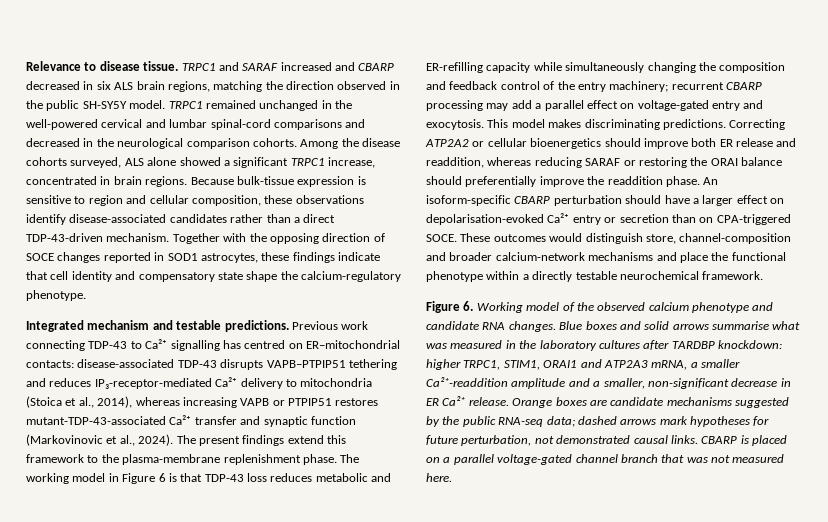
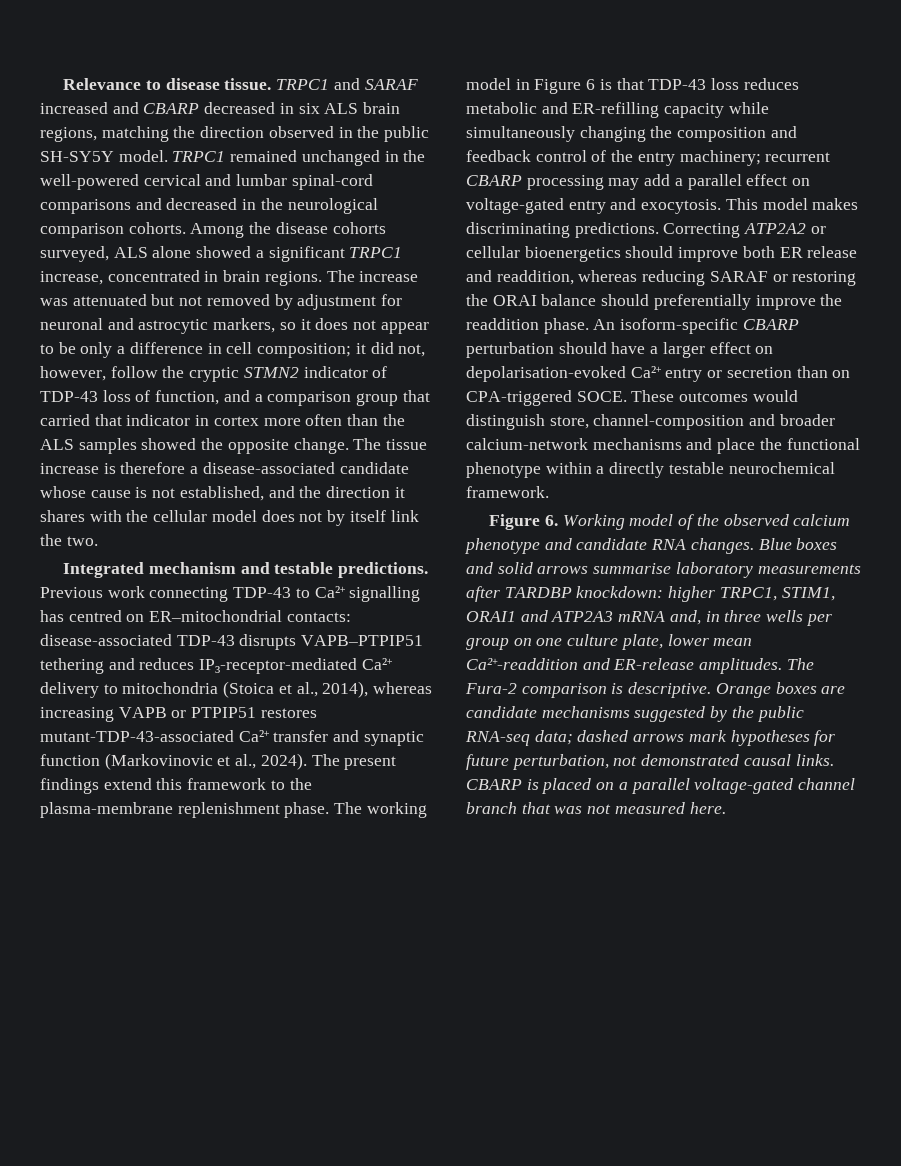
[190,176,366,187] [26,195,364,206] [26,214,336,225] [26,233,385,244] [26,252,380,263] [26,271,401,282] [26,290,86,301] Because bulk-tissue expression is sensitive to region and cellular composition, these observations identify disease-associated candidates rather than a direct TDP-43-driven mechanism. Together with the opposing direction of SOCE changes reported in SOD1 astrocytes, these findings indicate that cell identity and compensatory state shape the calcium-regulatory phenotype. -> [326,270,419,282] [40,294,403,310] [40,318,429,334] [40,342,426,358] [40,366,388,382] [40,390,430,406] [40,414,405,426] [40,438,428,454] [40,462,409,474] [40,486,405,501] [40,510,419,526] [40,534,98,546] The increase was attenuated but not removed by adjustment for neuronal and astrocytic markers, so it does not appear to be only a difference in cell composition; it did not, however, follow the cryptic STMN2 indicator of TDP-43 loss of function, and a comparison group that carried that indicator in cortex more often than the ALS samples showed the opposite change. The tissue increase is therefore a disease-associated candidate whose cause is not established, and the direction it shares with the cellular model does not by itself link the two.
[772,321,801,330] [426,340,640,351] what was measured in the laboratory cultures -> [675,562,861,578] laboratory measurements
[651,359,740,370] [426,377,791,389] [426,396,509,406] mRNA, a smaller Ca²⁺-readdition amplitude and a smaller, non-significant decrease in ER Ca²⁺ release. -> [618,610,832,626] [466,634,753,650] [466,658,814,674] [465,682,712,698] mRNA and, in three wells per group on one culture plate, lower mean Ca²⁺-readdition and ER-release amplitudes. The Fura-2 comparison is descriptive.

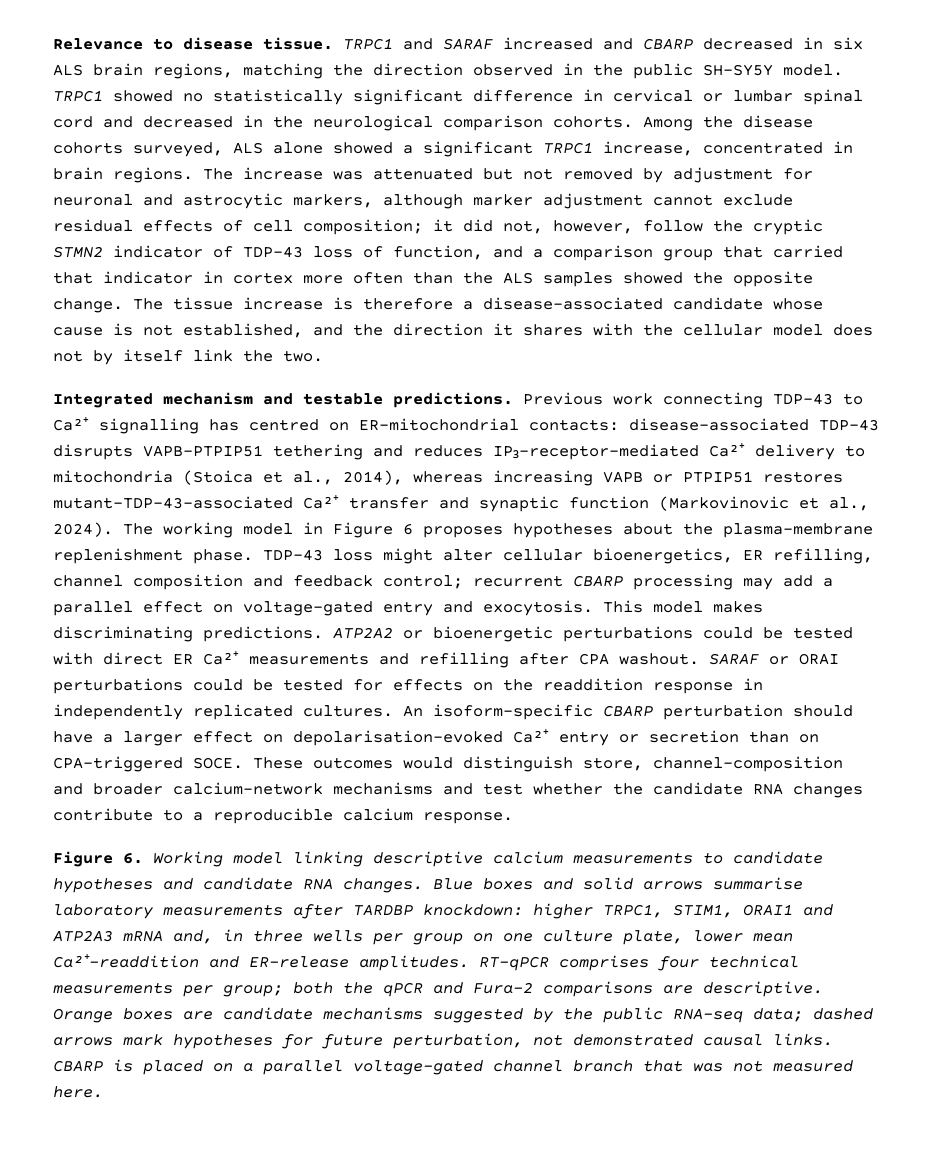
[230,150,426,166] [40,174,373,190] [40,199,131,214] remained unchanged in the well-powered cervical and lumbar spinal-cord comparisons -> [113,89,863,105] [53,116,93,128] showed no statistically significant difference in cervical or lumbar spinal cord
[279,318,429,334] [40,342,222,358] so it does not appear to be only a difference in -> [383,193,793,209] [53,219,243,232] although marker adjustment cannot exclude residual effects of
[344,756,397,770] [40,778,312,794] [40,802,363,818] present findings extend this framework to the plasma-membrane replenishment phase. The -> (153, 529) none
[599,78,799,90] [466,102,769,118] [466,126,797,142] [466,150,761,166] is that TDP-43 loss reduces metabolic and ER-refilling capacity while simultaneously changing the composition and feedback control of the entry machinery; -> [423,523,873,538] [53,548,873,564] [53,574,463,590] proposes hypotheses about the plasma-membrane replenishment phase. TDP-43 loss might alter cellular bioenergetics, ER refilling, channel composition and feedback control;
[663,223,741,238] Correcting -> (323, 634) none
[466,246,858,262] [466,270,857,286] [466,294,843,310] [466,318,589,334] cellular bioenergetics should improve both ER release and readdition, whereas reducing SARAF or restoring the ORAI balance should preferentially improve the readdition phase. -> [433,626,853,642] [53,651,839,668] [53,678,763,694] [53,704,393,720] bioenergetic perturbations could be tested with direct ER Ca²⁺ measurements and refilling after CPA washout. SARAF or ORAI perturbations could be tested for effects on the readdition response in independently replicated cultures.
[717,438,860,454] [466,462,835,478] [466,486,549,498] [489,514,851,530] [464,538,540,554] place the functional phenotype within a directly testable neurochemical framework. // Figure 6. Working model of the observed calcium phenotype -> [483,782,863,798] [53,808,513,824] [53,851,823,867] [53,878,153,893] test whether the candidate RNA changes contribute to a reproducible calcium response. // Figure 6. Working model linking descriptive calcium measurements to candidate hypotheses
[786,658,814,670] [465,683,624,698] The Fura-2 comparison is -> [479,955,799,971] [53,981,693,997] RT-qPCR comprises four technical measurements per group; both the qPCR and Fura-2 comparisons are

